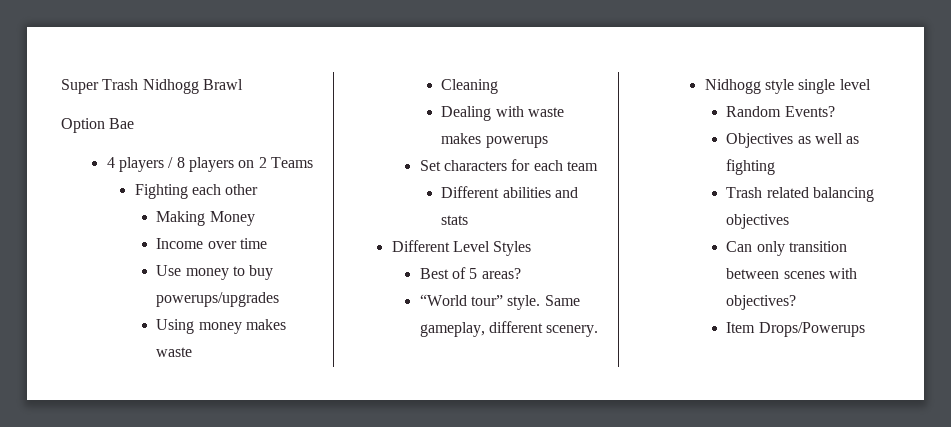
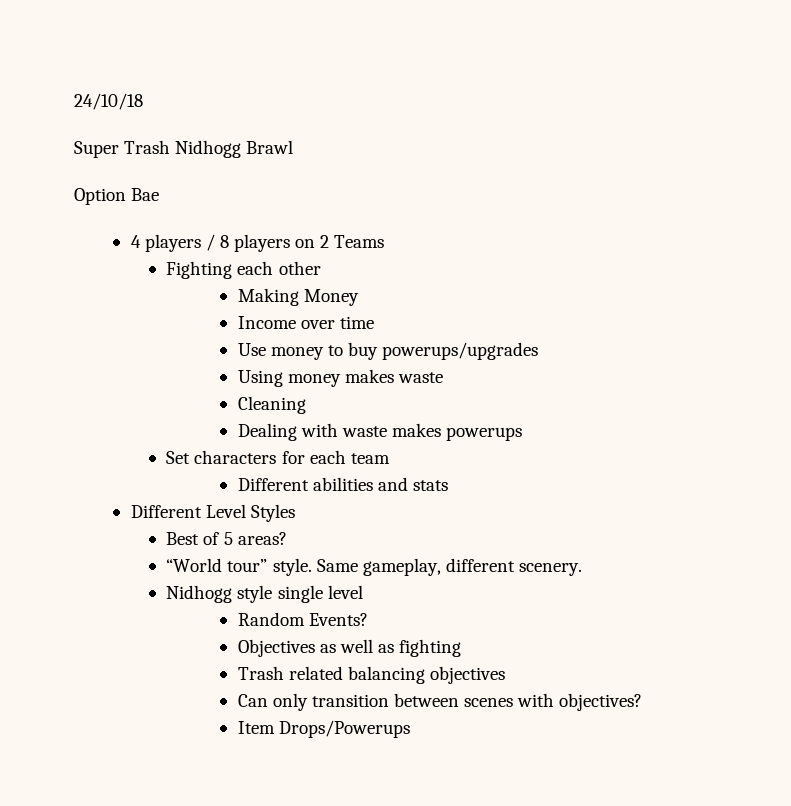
(61, 86) none -> [74,93,143,110] 24/10/18 //

